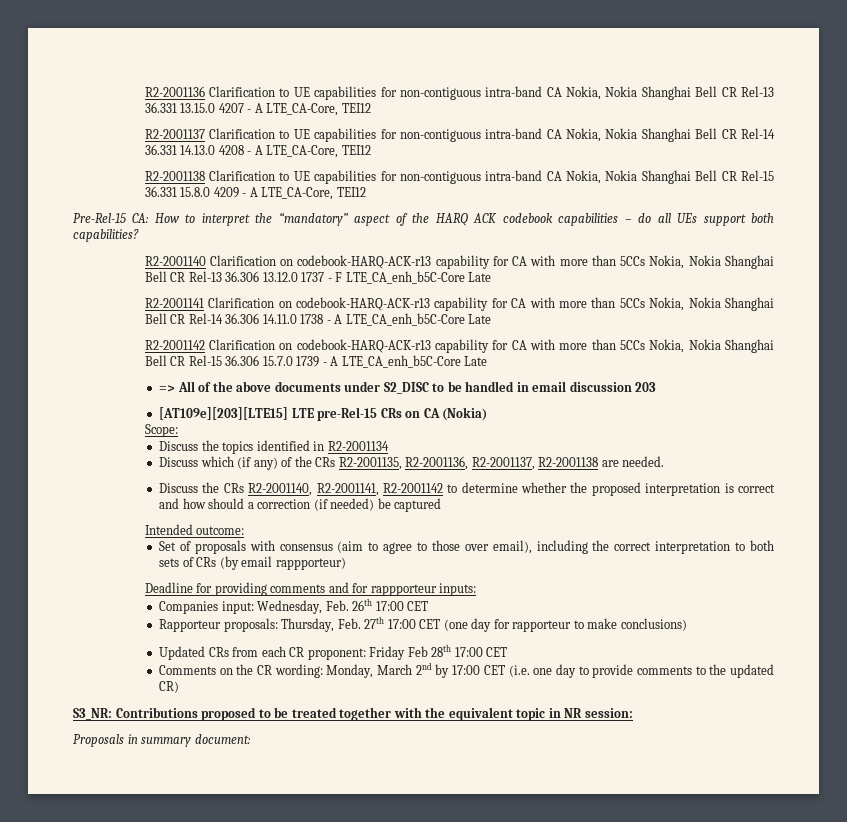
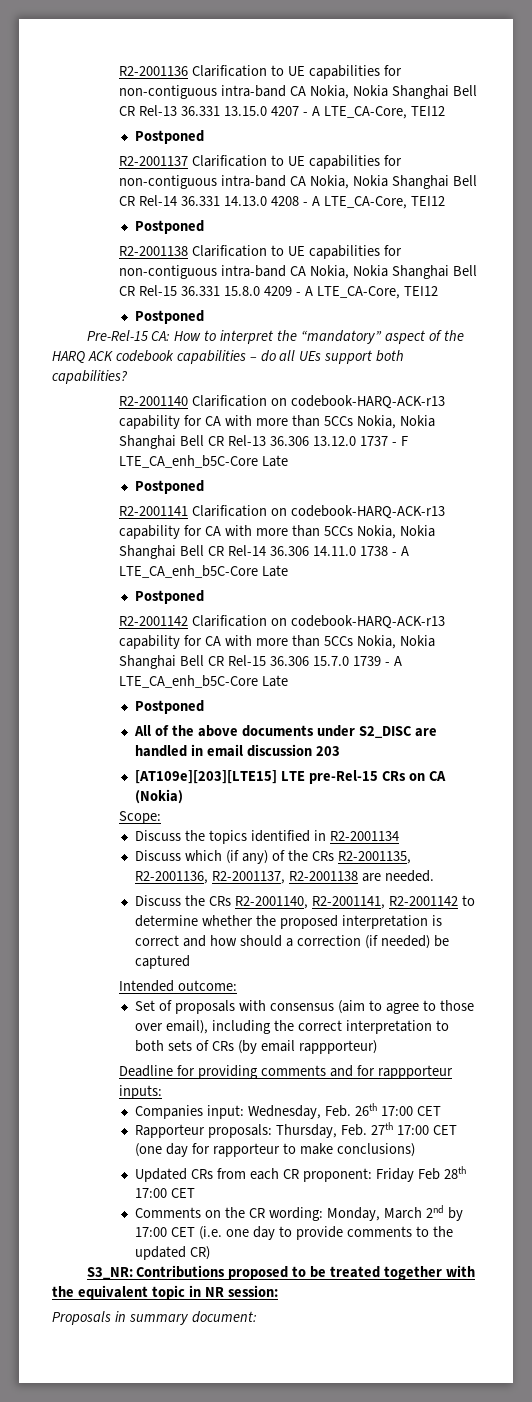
(371, 108) none -> [135,130,205,144] // Postponed
(371, 150) none -> [135,220,205,234] // Postponed
(366, 192) none -> [135,310,205,324] // Postponed
(492, 277) none -> [135,480,205,494] // Postponed
(492, 319) none -> [135,590,205,604] // Postponed
[158,385,175,392] => -> [135,700,205,714] Postponed //
[432,381,462,392] to be -> [414,728,437,737] are

